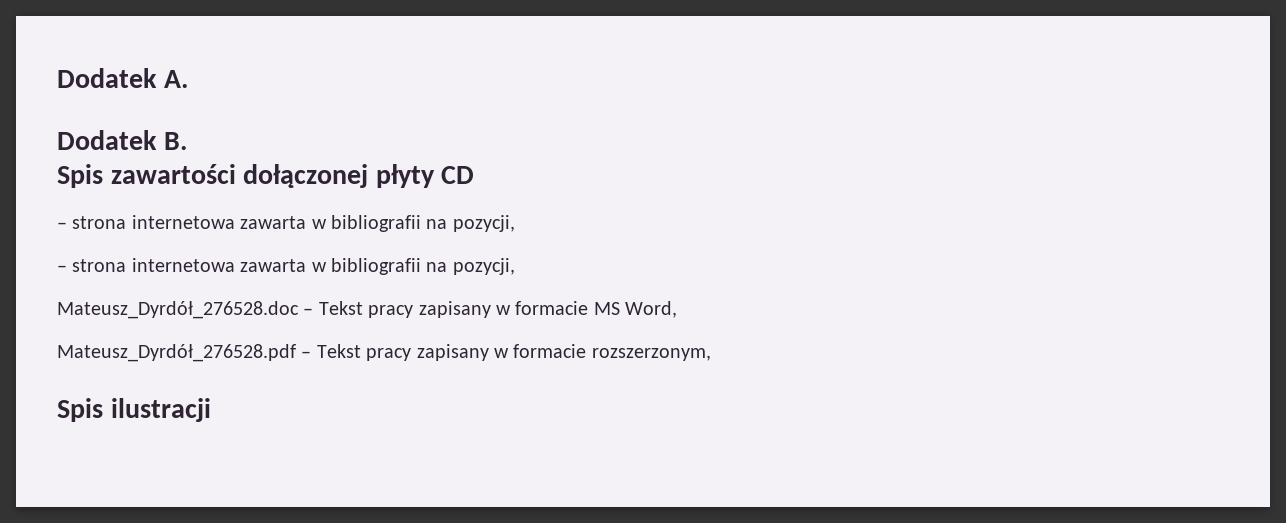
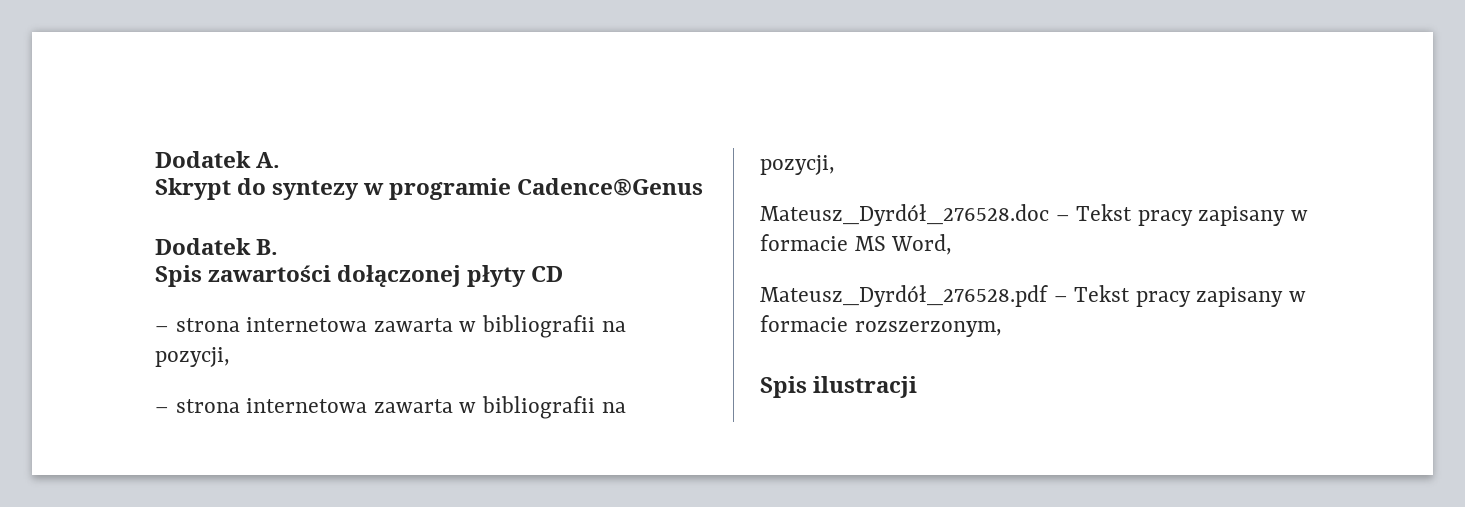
(188, 79) none -> [155,178,704,200] // Skrypt do syntezy w programie Cadence®Genus

